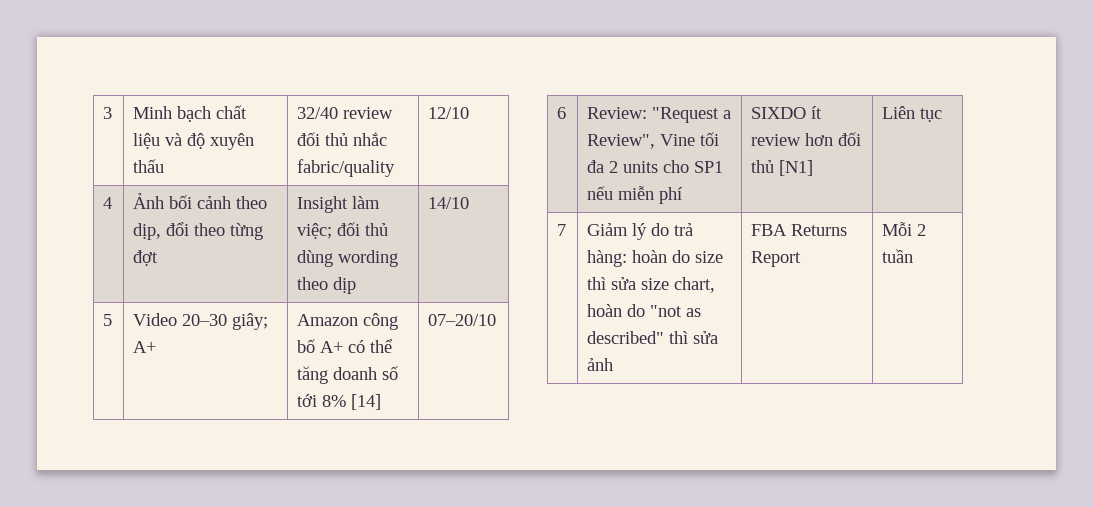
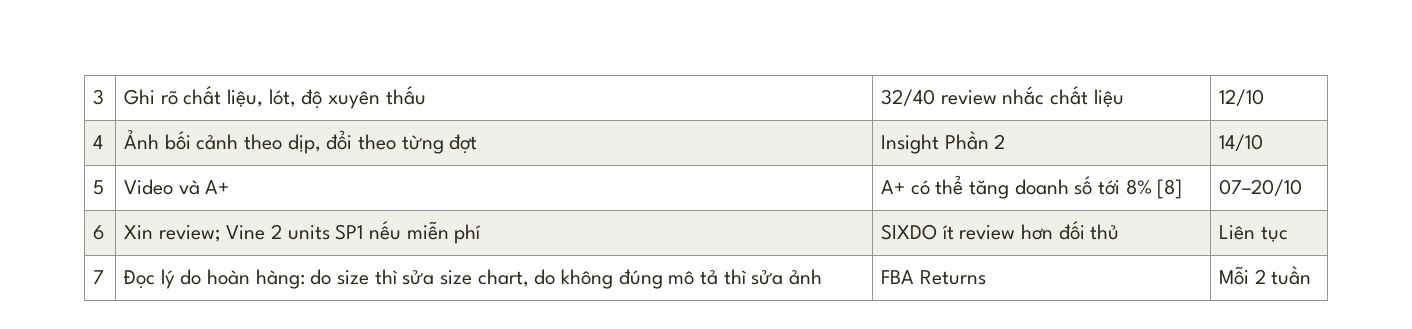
[133,105,248,122] [133,133,183,149] Minh bạch chất liệu và -> [123,86,296,107] Ghi rõ chất liệu, lót,
[297,132,388,146] [297,159,396,177] đối thủ nhắc fabric/quality -> [1002,86,1124,107] nhắc chất liệu
[352,196,381,209] [297,222,389,239] [297,250,399,267] [297,277,357,294] làm việc; đối thủ dùng wording theo dịp -> [944,131,1006,150] Phần 2
[182,313,269,330] 20–30 giây; -> [178,180,200,195] và
[297,313,399,330] [297,339,316,353] Amazon công bố -> (230, 187) none
[351,394,382,410] [14] -> [1157,179,1183,199] [8]
[587,107,732,123] [587,132,720,149] [587,160,605,173] Review: "Request a Review", Vine tối đa -> [123,225,266,242] Xin review; Vine
[663,160,690,173] cho -> (330, 232) none
[779,160,814,176] [N1] -> (1120, 232) none
[587,223,629,236] Giảm -> [122,270,155,289] Đọc
[674,223,694,236] [587,250,668,267] trả hàng: hoàn -> [206,269,305,289] hoàn hàng:
[587,304,702,317] [587,331,665,344] hoàn do "not as described" -> [534,269,718,289] do không đúng mô tả
[751,251,802,267] Report -> (986, 277) none

